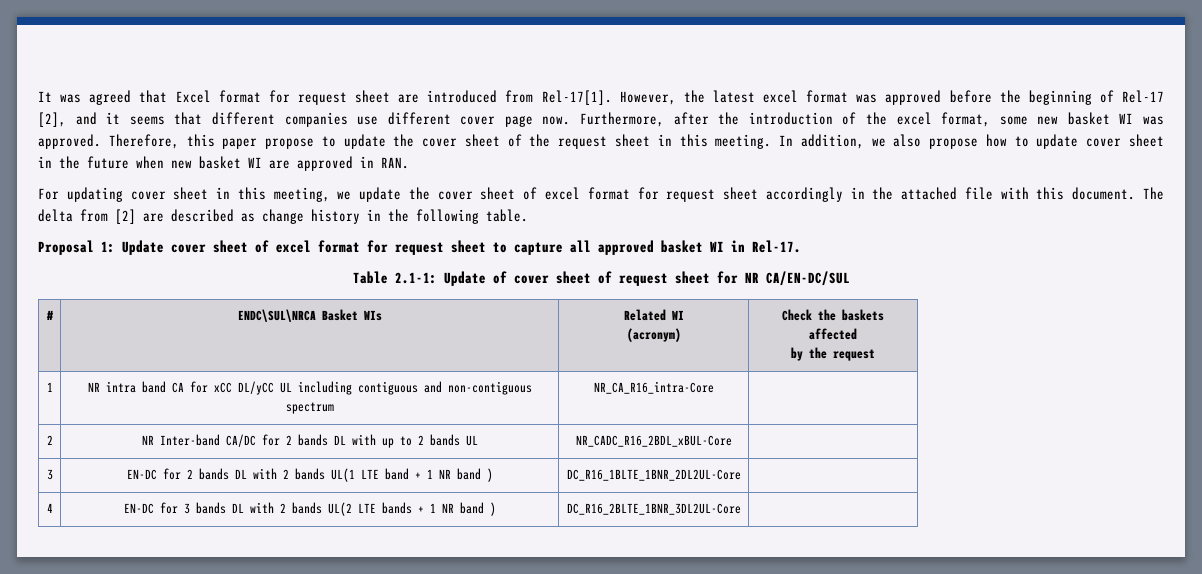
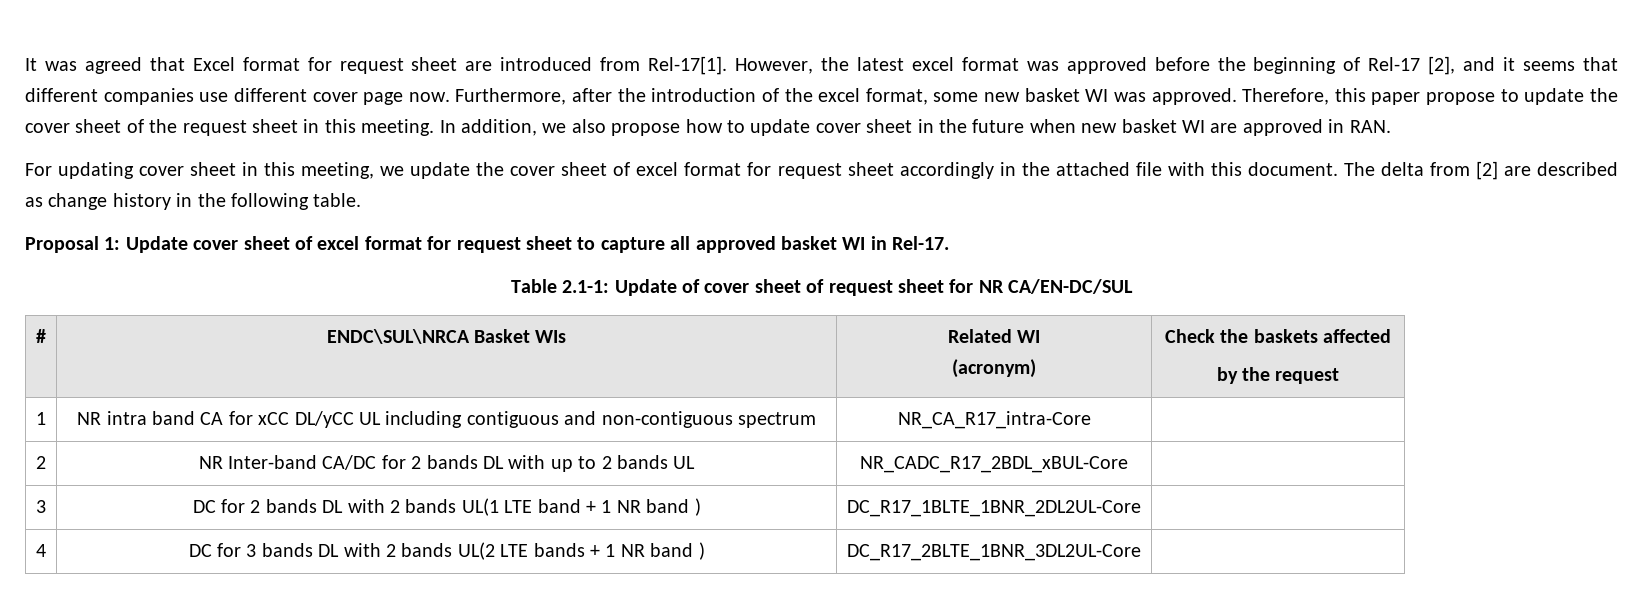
[593,381,714,394] NR_CA_R16_intra-Core -> [897,411,1091,429] NR_CA_R17_intra-Core
[575,435,732,447] NR_CADC_R16_2BDL_xBUL-Core -> [860,456,1128,473] NR_CADC_R17_2BDL_xBUL-Core
[126,469,157,480] EN-DC -> [192,500,216,513] DC
[566,469,741,481] DC_R16_1BLTE_1BNR_2DL2UL-Core -> [847,500,1141,517] DC_R17_1BLTE_1BNR_2DL2UL-Core
[123,503,154,514] EN-DC -> [188,544,212,557] DC
[566,503,741,515] DC_R16_2BLTE_1BNR_3DL2UL-Core -> [847,544,1141,561] DC_R17_2BLTE_1BNR_3DL2UL-Core

